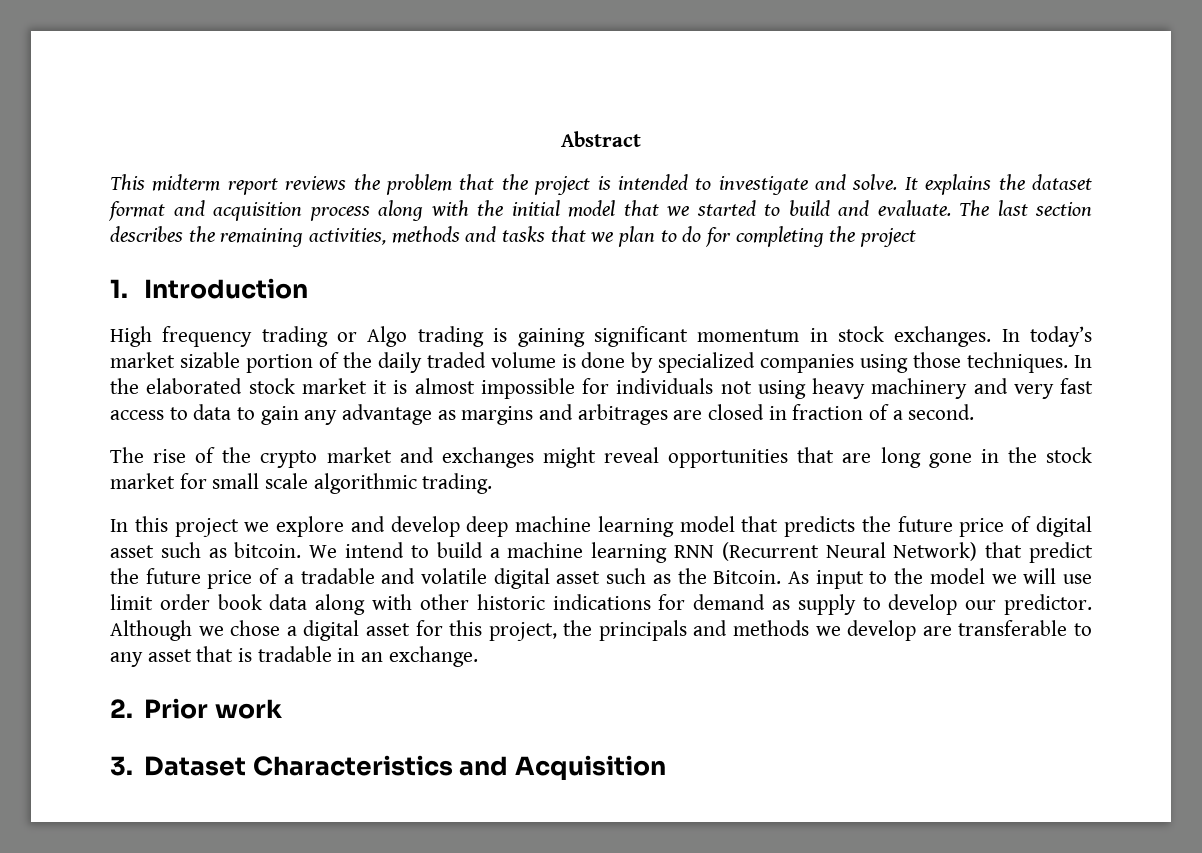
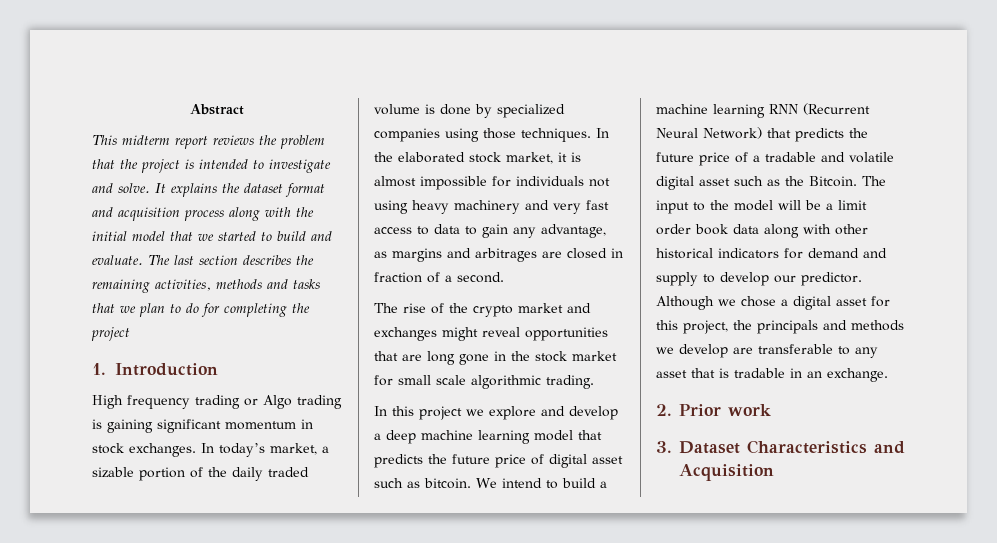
[110,352,175,368] market -> [270,443,329,455] market, a
[301,378,367,394] market -> [506,152,553,164] market,
[342,404,433,425] advantage -> [541,224,606,238] advantage,
(460, 526) none -> [374,433,381,440] a
[1029,542,1093,563] predict -> [795,128,844,142] predicts
[787,571,809,584] As -> [862,176,886,186] The
[991,568,1092,584] we will use -> [778,200,833,210] will be a
[476,594,651,610] historic indications -> [656,248,779,259] historical indicators
[771,600,790,610] as -> [863,248,887,258] and

